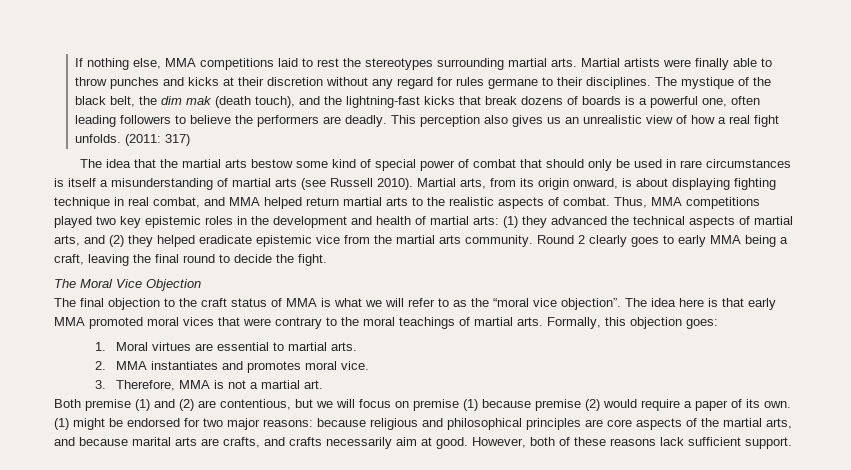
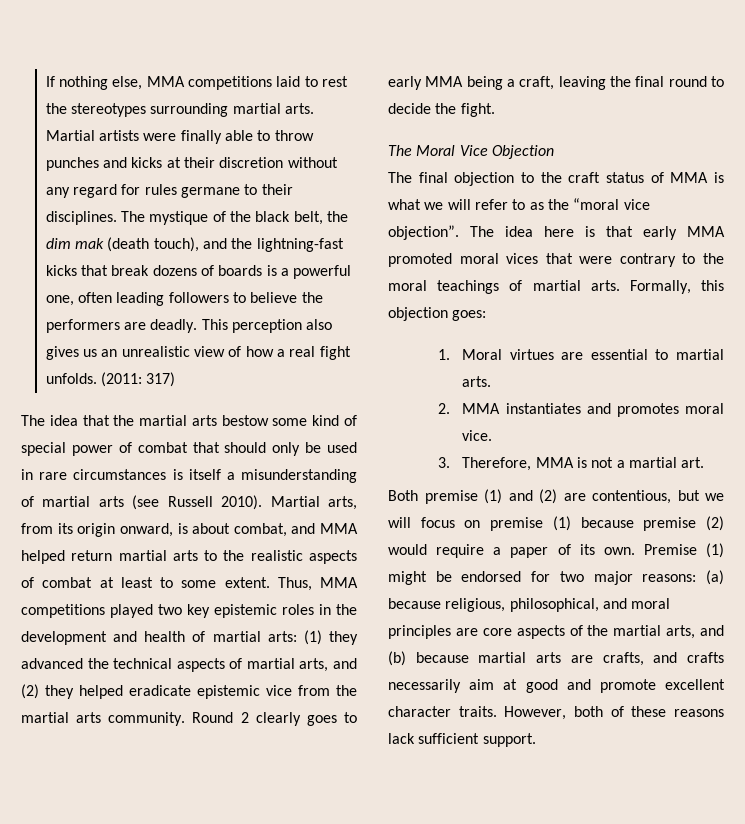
[672,178,776,190] [54,197,149,209] displaying fighting technique in real -> (231, 528) none
[563,197,610,206] combat. -> [42,577,270,588] combat at least to some extent.
(791, 404) none -> [643,544,697,555] Premise
[317,418,522,430] because religious and philosophical -> [706,570,724,585] [388,598,671,612] (a) because religious, philosophical, and moral
[79,437,171,446] because marital -> [388,651,527,666] (b) because martial
[436,437,468,449] good. -> [525,679,725,693] [388,706,497,717] good and promote excellent character traits.

